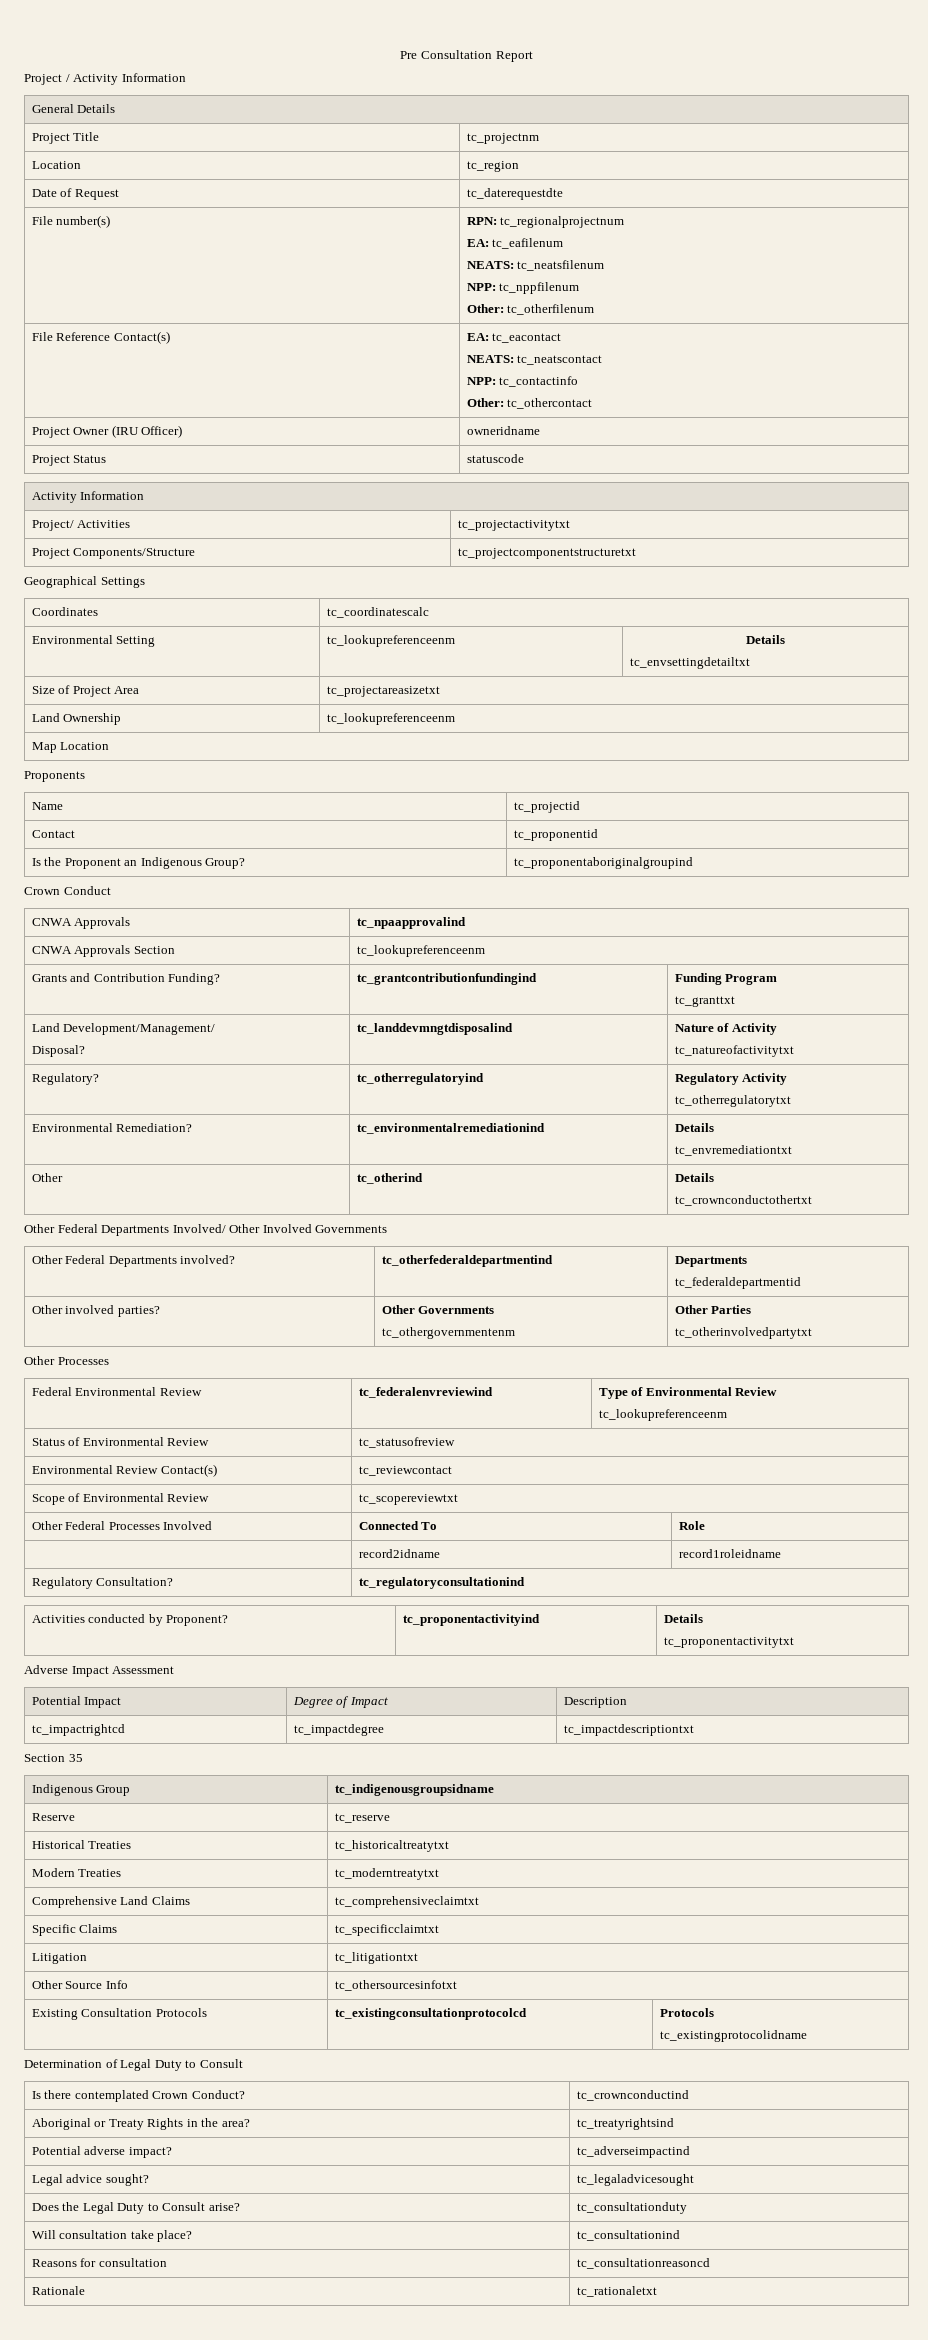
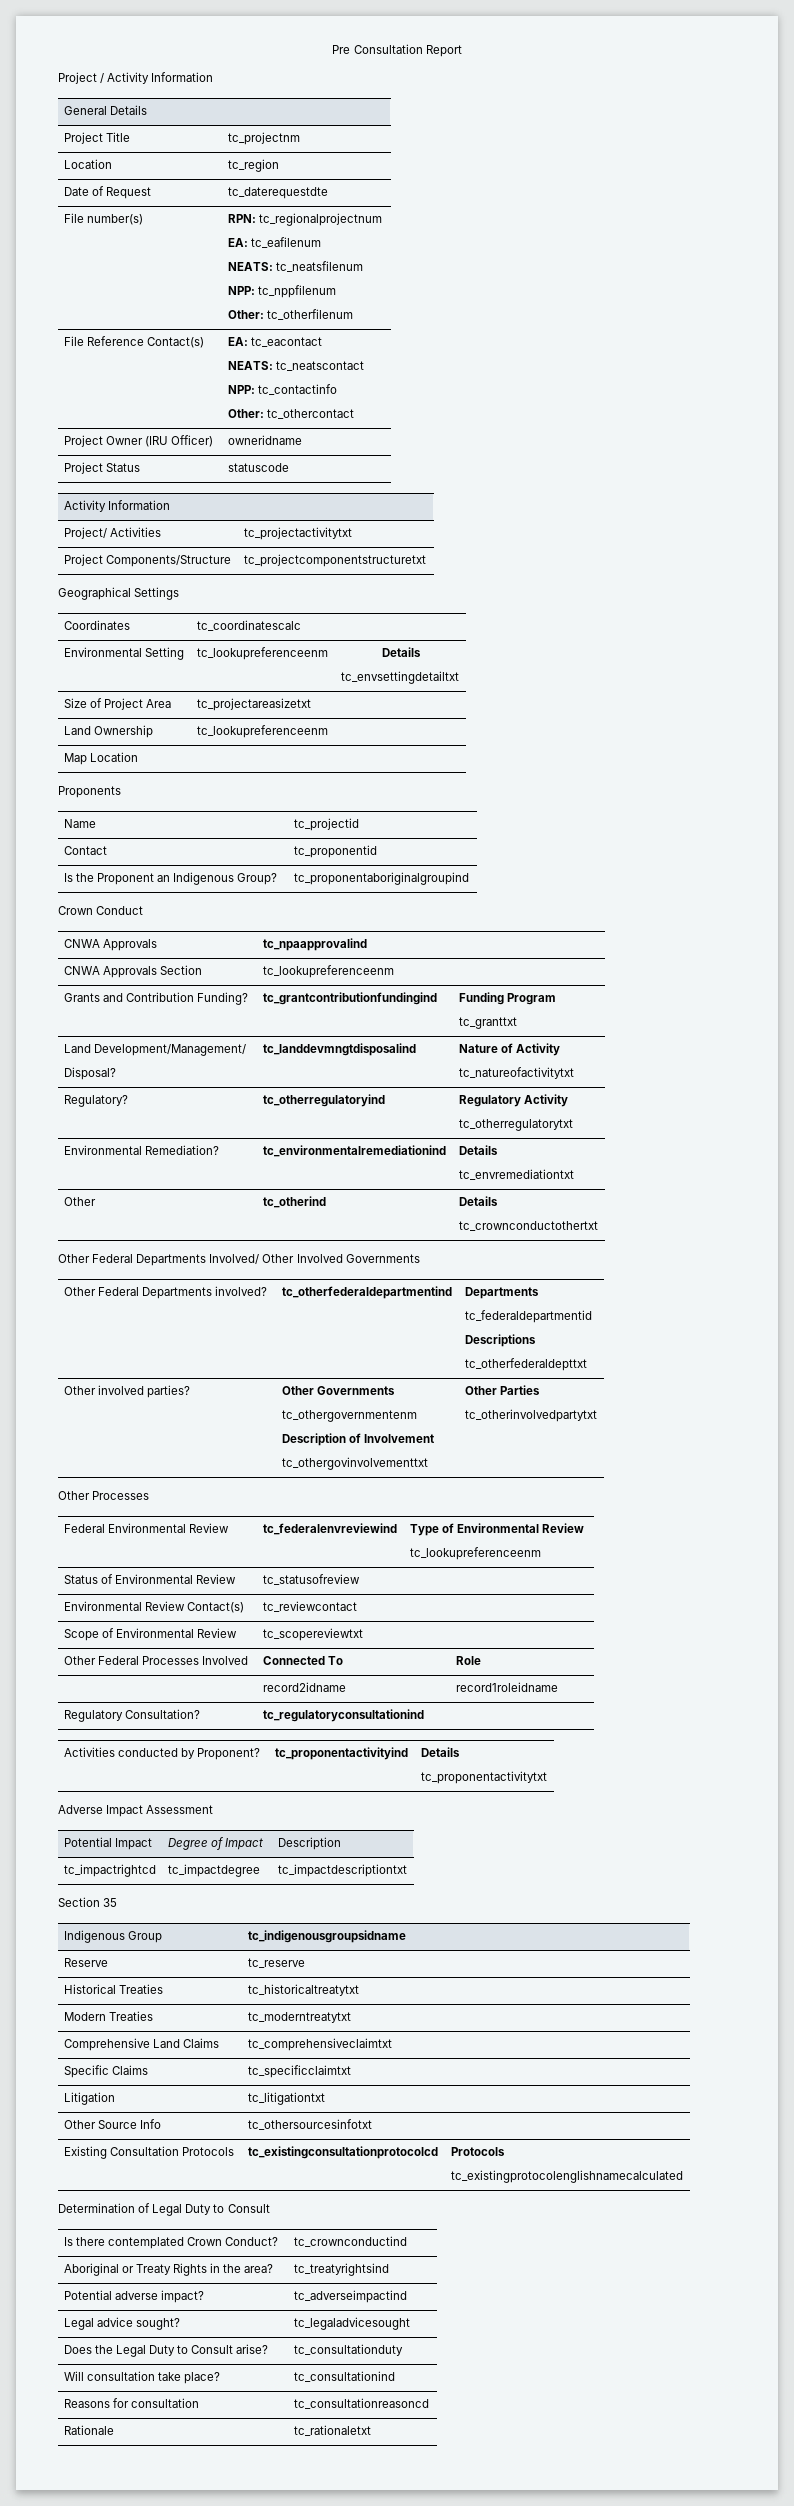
(801, 1283) none -> [464,1334,536,1347] [464,1358,587,1371] // Descriptions // tc_otherfederaldepttxt
(515, 1333) none -> [281,1433,434,1446] [281,1457,428,1470] // Description of Involvement // tc_othergovinvolvementtxt
[659,2030,807,2042] tc_existingprotocolidname -> [450,2170,683,2183] tc_existingprotocolenglishnamecalculated

